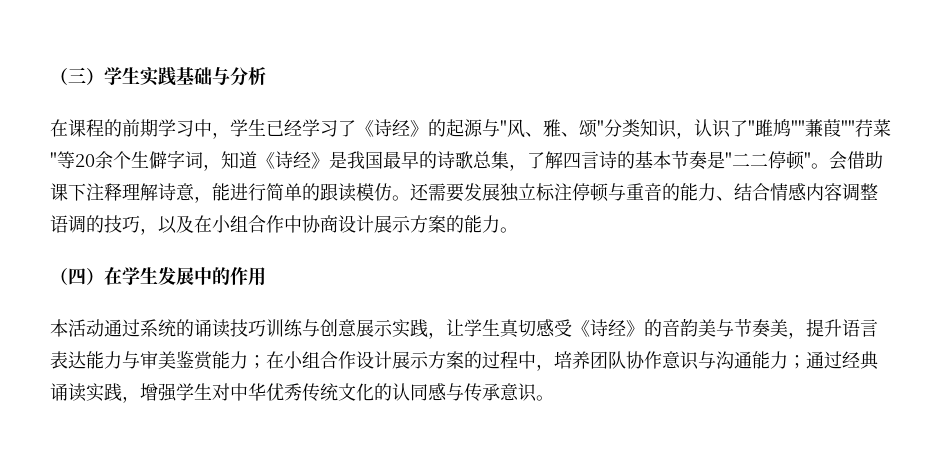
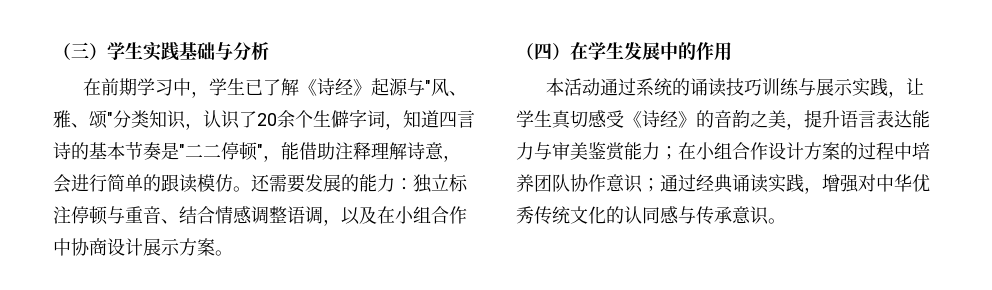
[68,119,122,137] 课程的 -> (102, 87) none
[284,119,446,137] 经学习了《诗经》的 -> [263,78,372,96] 了解《诗经》
[748,119,891,137] [50,151,75,169] "雎鸠""蒹葭""荇菜"等 -> (257, 119) none
[257,151,563,171] 《诗经》是我国最早的诗歌总集，了解 -> (439, 119) none
[811,151,883,170] [50,183,86,201] 。会借助课下 -> [263,142,335,162] ，能借助
[212,183,230,201] 能 -> [53,174,71,193] 会
(500, 192) none -> [341,174,413,192] 的能力：
[662,183,716,201] 的能力 -> (161, 215) none
[806,183,842,201] 内容 -> (252, 215) none
[86,215,140,233] 的技巧 -> (323, 215) none
[446,215,500,233] 的能力 -> (215, 247) none
[320,319,357,337] 创意 -> (817, 87) none
[698,319,770,338] 美与节奏 -> [750,110,768,128] 之
[392,351,429,369] 展示 -> (804, 151) none
[536,364,554,371] ， -> (912, 151) none
[698,351,788,369] 与沟通能力 -> (643, 183) none
[176,383,212,401] 学生 -> (859, 183) none

